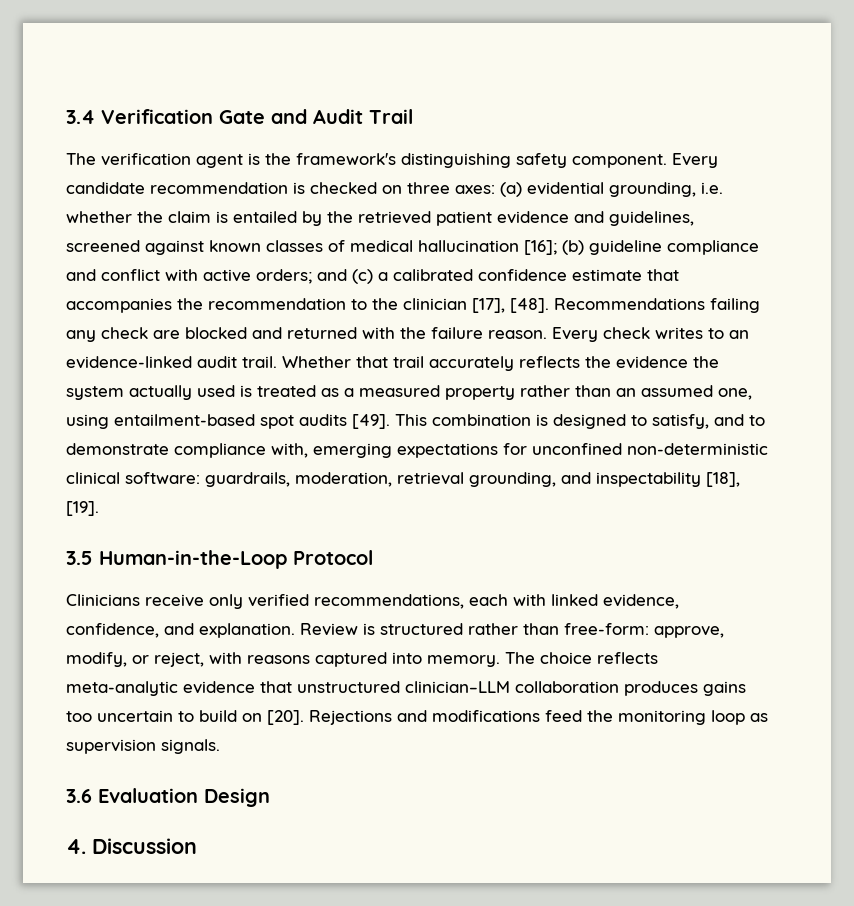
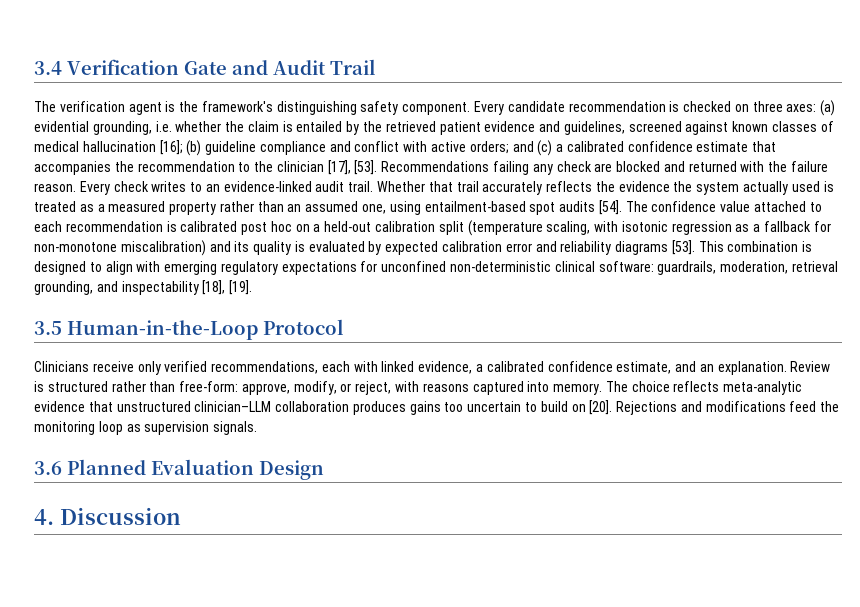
[510,298,549,313] [48]. -> [354,160,378,175] [53].
[352,414,390,429] [49]. -> [598,200,822,215] [34,220,831,236] [34,240,695,256] [54]. The confidence value attached to each recommendation is calibrated post hoc on a held-out calibration split (temperature scaling, with isotonic regression as a fallback for non-monotone miscalibration) and its quality is evaluated by expected calibration error and reliability diagrams [53].
[652,414,765,429] [66,443,392,458] satisfy, and to demonstrate compliance with, emerging -> [105,261,278,275] align with emerging regulatory
[66,623,194,638] confidence, and -> [476,361,714,374] a calibrated confidence estimate, and an
(92, 796) none -> [67,459,146,475] Planned

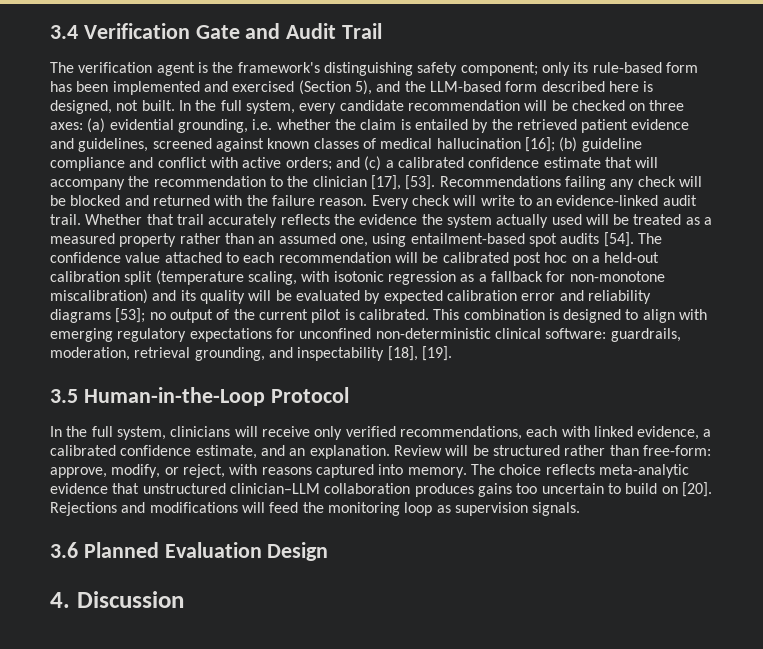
[402,101,680,115] component. Every candidate recommendation is -> [460,62,698,76] [50,80,654,95] [50,100,568,114] component; only its rule-based form has been implemented and exercised (Section 5), and the LLM-based form described here is designed, not built. In the full system, every candidate recommendation will be
[34,161,111,175] accompanies -> [635,157,659,168] [50,179,125,190] will accompany
[594,163,613,172] are -> [678,176,702,187] [50,195,66,206] will be
[151,181,187,192] writes -> [453,195,515,206] will write
[823,181,834,192] is -> [585,214,630,225] will be
[166,221,177,232] is -> [394,252,439,263] will be
[294,241,305,252] is -> [248,290,292,301] will be
[671,240,695,255] [53]. -> [115,308,429,323] [53]; no output of the current pilot is calibrated.
[34,361,89,372] Clinicians -> [50,426,258,440] In the full system, clinicians will
[34,381,44,392] is -> [445,445,489,456] will be
(786, 406) none -> [241,502,265,513] will

